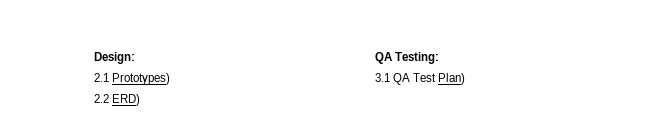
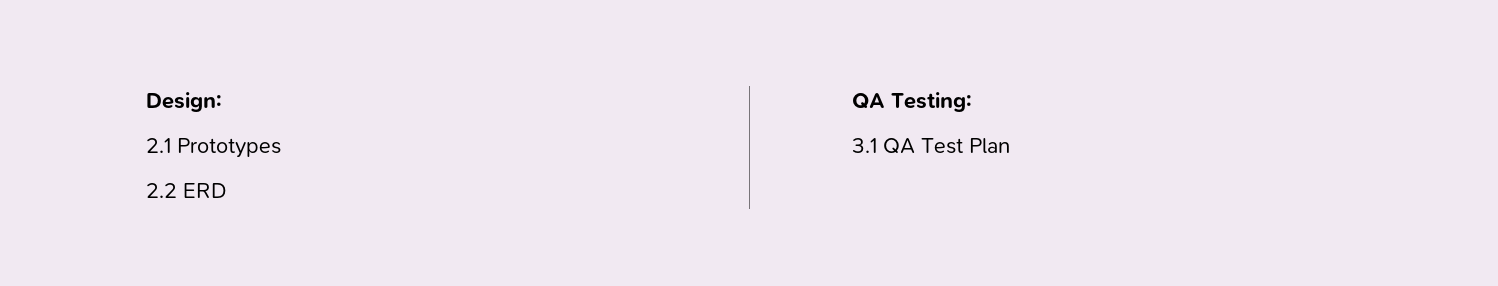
[112,73,171,85] Prototypes) -> [177,138,282,158] Prototypes
[112,94,141,106] ERD) -> [183,183,227,198] ERD
[438,73,466,85] Plan) -> [969,138,1011,154] Plan

